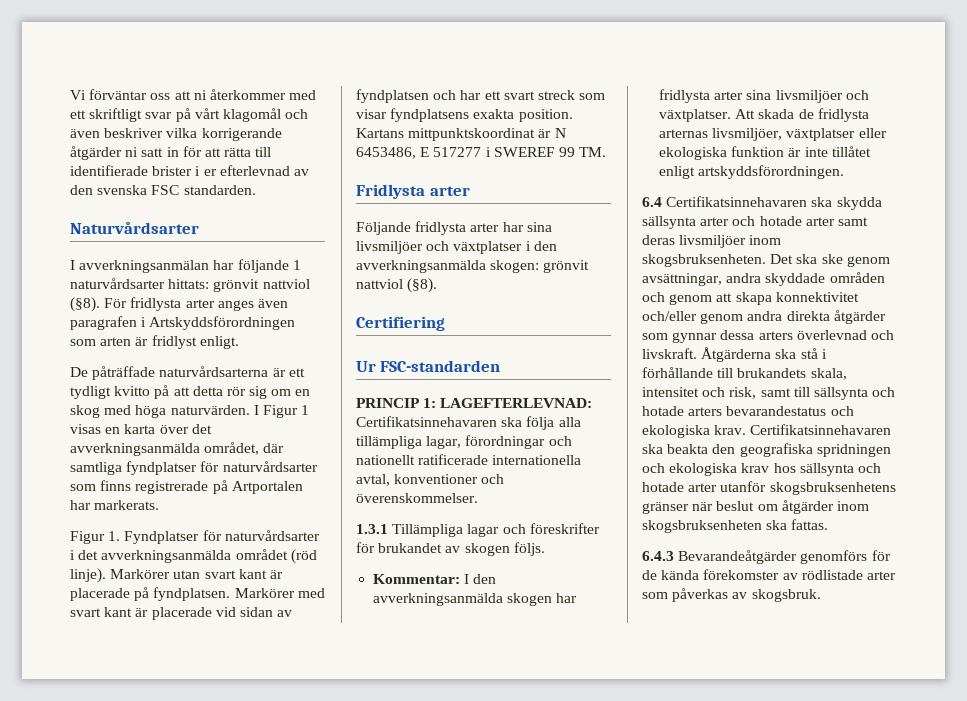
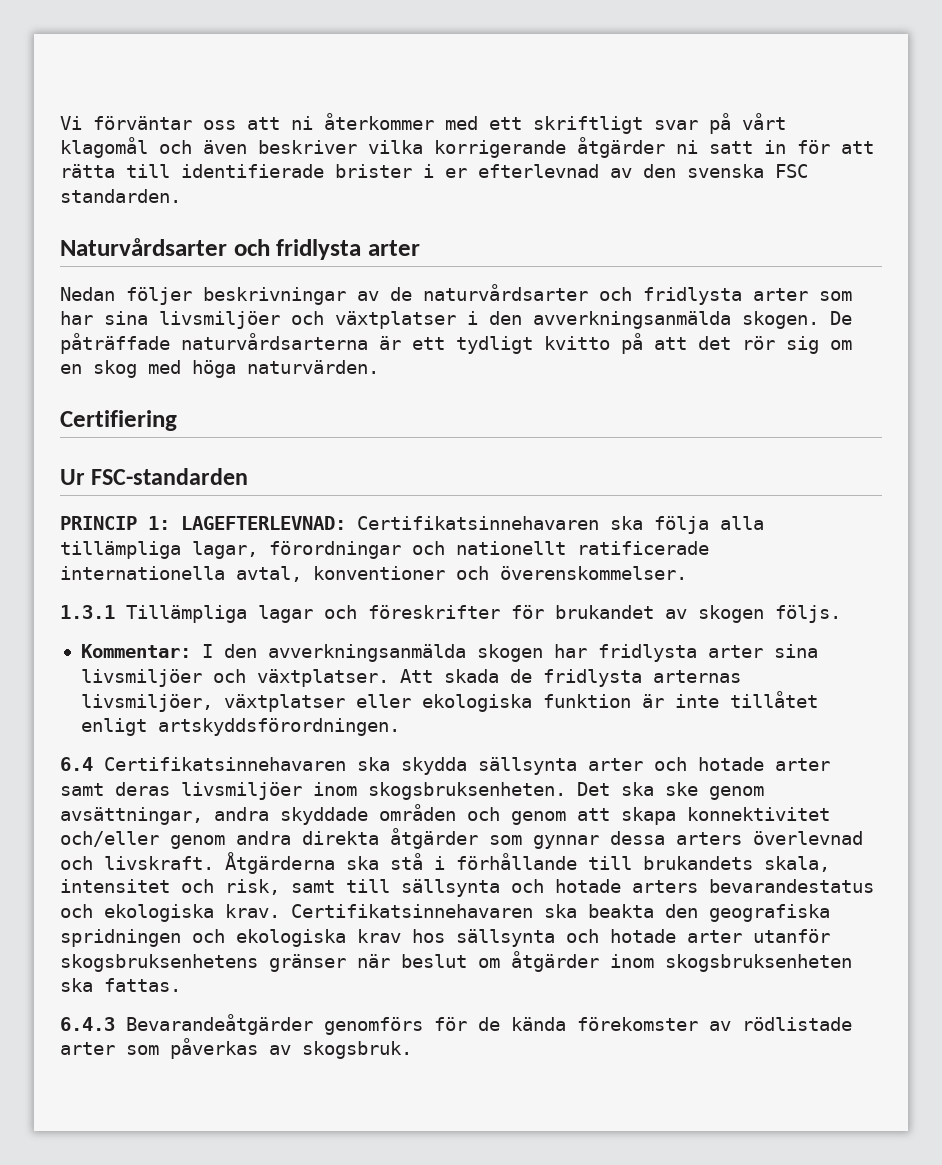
[70,259,301,273] [70,278,310,292] [70,297,288,312] [70,316,296,330] [70,335,239,349] // I avverkningsanmälan har följande 1 naturvårdsarter hittats: grönvit nattviol (§8). För fridlysta arter anges även paragrafen i Artskyddsförordningen som arten är fridlyst enligt. // -> [233,239,420,260] [60,284,852,305] [60,311,819,329] och fridlysta arter // Nedan följer beskrivningar av de naturvårdsarter och fridlysta arter som har sina livsmiljöer och växtplatser i den avverkningsanmälda skogen.
[192,386,223,396] detta -> [698,336,731,350] det
[253,405,310,418] [70,424,212,434] [70,442,285,456] [70,461,318,475] [70,480,303,494] [70,500,160,510] [70,530,320,544] [70,549,317,564] [70,568,283,583] [70,587,325,601] [70,607,293,620] [356,89,606,103] [356,108,573,122] [356,128,566,141] [356,147,607,159] [356,184,470,199] [356,221,552,235] [356,241,557,254] [356,260,590,273] [356,278,438,293] I Figur 1 visas en karta över det avverkningsanmälda området, där samtliga fyndplatser för naturvårdsarter som finns registrerade på Artportalen har markerats. // Figur 1. Fyndplatser för naturvårdsarter i det avverkningsanmälda området (röd linje). Markörer utan svart kant är placerade på fyndplatsen. Markörer med svart kant är placerade vid sidan av fyndplatsen och har ett svart streck som visar fyndplatsens exakta position. Kartans mittpunktskoordinat är N 6453486, E 517277 i SWEREF 99 TM. // Fridlysta arter // Följande fridlysta arter har sina livsmiljöer och växtplatser i den avverkningsanmälda skogen: grönvit nattviol (§8). -> (379, 367) none

